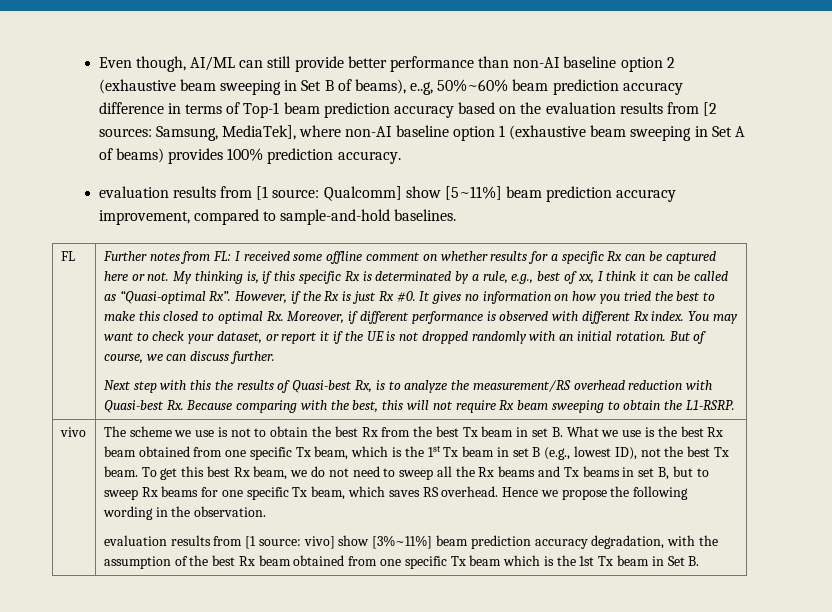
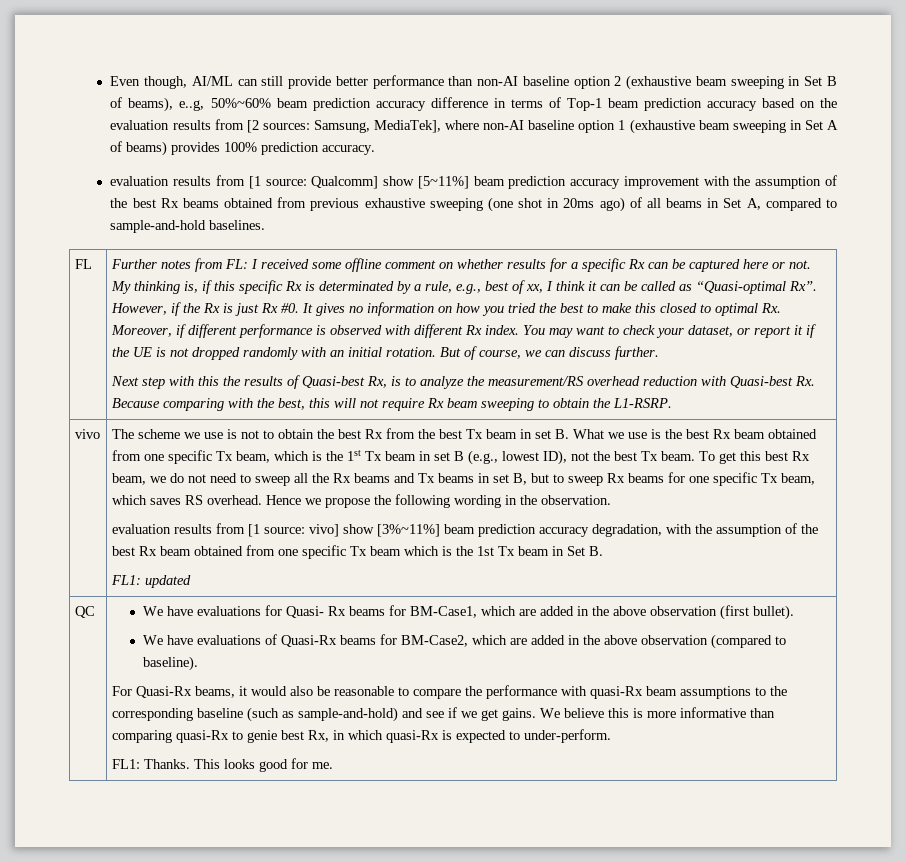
[98,210,190,225] improvement, -> [623,175,837,189] [110,197,761,212] improvement with the assumption of the best Rx beams obtained from previous exhaustive sweeping (one shot in 20ms ago) of all beams in Set A,
(700, 561) none -> [110,575,191,588] [74,606,95,618] [143,605,795,620] [143,634,787,649] [143,656,199,671] [111,685,787,699] [111,707,775,722] [111,729,611,743] [111,758,333,772] // FL1: updated // QC | We have evaluations for Quasi- Rx beams for BM-Case1, which are added in the above observation (first bullet). // We have evaluations of Quasi-Rx beams for BM-Case2, which are added in the above observation (compared to baseline). // For Quasi-Rx beams, it would also be reasonable to compare the performance with quasi-Rx beam assumptions to the corresponding baseline (such as sample-and-hold) and see if we get gains. We believe this is more informative than comparing quasi-Rx to genie best Rx, in which quasi-Rx is expected to under-perform. // FL1: Thanks. This looks good for me.

